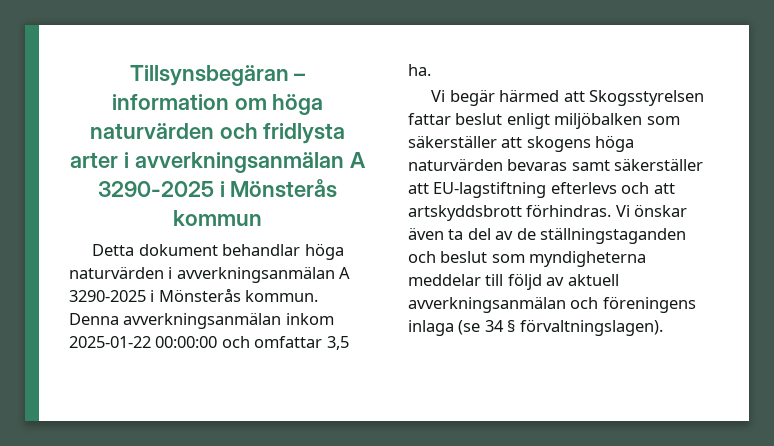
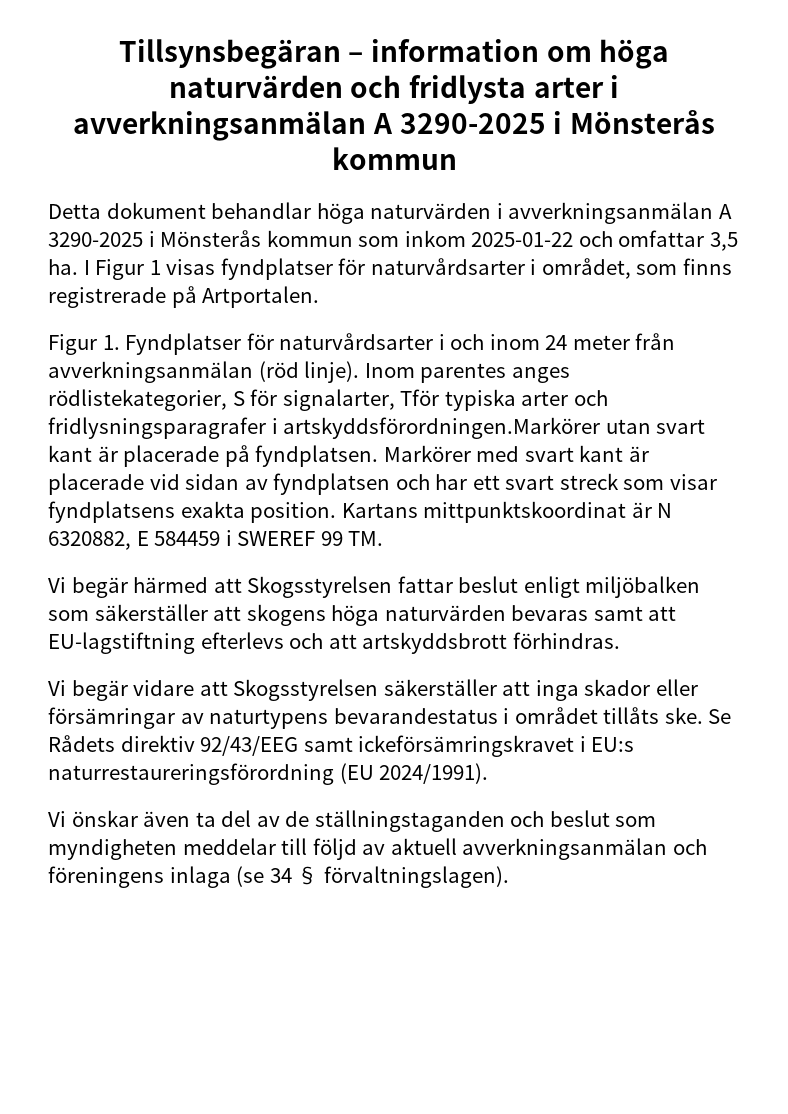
[245,290,319,302] [69,312,282,329] kommun. Denna avverkningsanmälan -> [266,230,400,247] kommun som
[155,336,218,348] 00:00:00 -> (574, 239) none
(431, 70) none -> [83,258,732,280] [48,286,320,308] [48,333,676,355] [48,361,570,383] [48,389,608,411] [48,417,706,439] [48,445,649,467] [48,473,717,495] [48,501,673,523] [48,530,384,550] I Figur 1 visas fyndplatser för naturvårdsarter i området, som finns registrerade på Artportalen. // Figur 1. Fyndplatser för naturvårdsarter i och inom 24 meter från avverkningsanmälan (röd linje). Inom parentes anges rödlistekategorier, S för signalarter, Tför typiska arter och fridlysningsparagrafer i artskyddsförordningen.Markörer utan svart kant är placerade på fyndplatsen. Markörer med svart kant är placerade vid sidan av fyndplatsen och har ett svart streck som visar fyndplatsens exakta position. Kartans mittpunktskoordinat är N 6320882, E 584459 i SWEREF 99 TM.
[614,158,704,171] säkerställer -> (643, 613) none
(612, 210) none -> [48,679,698,701] [48,707,732,729] [48,735,635,757] [48,763,489,785] // Vi begär vidare att Skogsstyrelsen säkerställer att inga skador eller försämringar av naturtypens bevarandestatus i området tillåts ske. Se Rådets direktiv 92/43/EEG samt ickeförsämringskravet i EU:s naturrestaureringsförordning (EU 2024/1991). //
[529,251,647,267] myndigheterna -> [48,839,177,860] myndigheten

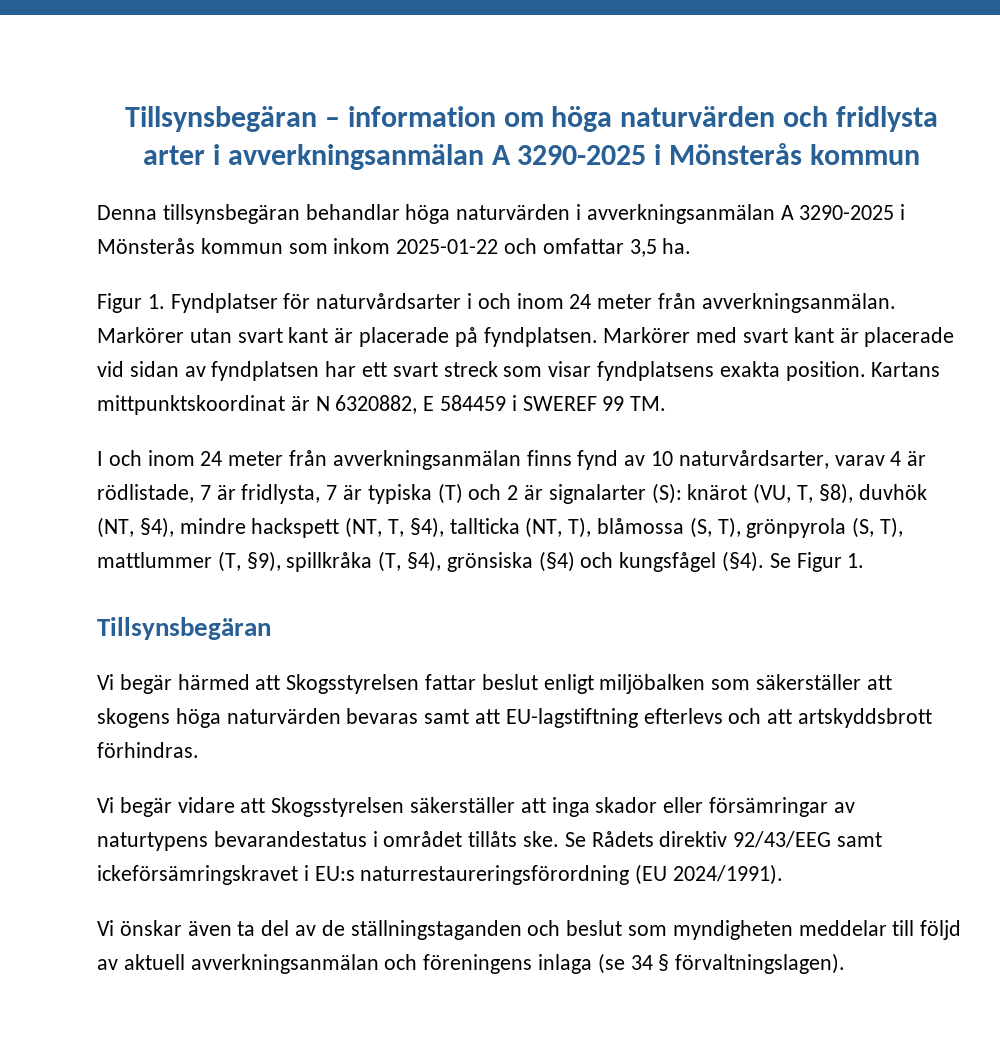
[48,202,206,219] Detta dokument -> [97,204,300,224] Denna tillsynsbegäran
[83,258,732,280] [48,286,320,308] I Figur 1 visas fyndplatser för naturvårdsarter i området, som finns registrerade på Artportalen. -> (692, 246) none
[48,361,570,383] [48,389,608,411] [48,417,601,439] avverkningsanmälan (röd linje). Inom parentes anges rödlistekategorier, S för signalarter, Tför typiska arter och fridlysningsparagrafer i artskyddsförordningen.Markörer -> [701,293,896,313] [97,327,184,343] avverkningsanmälan. Markörer
[395,474,430,490] och -> (320, 371) none
(384, 538) none -> [97,450,927,470] [97,483,927,504] [97,517,904,538] [97,551,865,572] [97,617,271,640] // I och inom 24 meter från avverkningsanmälan finns fynd av 10 naturvårdsarter, varav 4 är rödlistade, 7 är fridlysta, 7 är typiska (T) och 2 är signalarter (S): knärot (VU, T, §8), duvhök (NT, §4), mindre hackspett (NT, T, §4), tallticka (NT, T), blåmossa (S, T), grönpyrola (S, T), mattlummer (T, §9), spillkråka (T, §4), grönsiska (§4) och kungsfågel (§4). Se Figur 1. // Tillsynsbegäran

